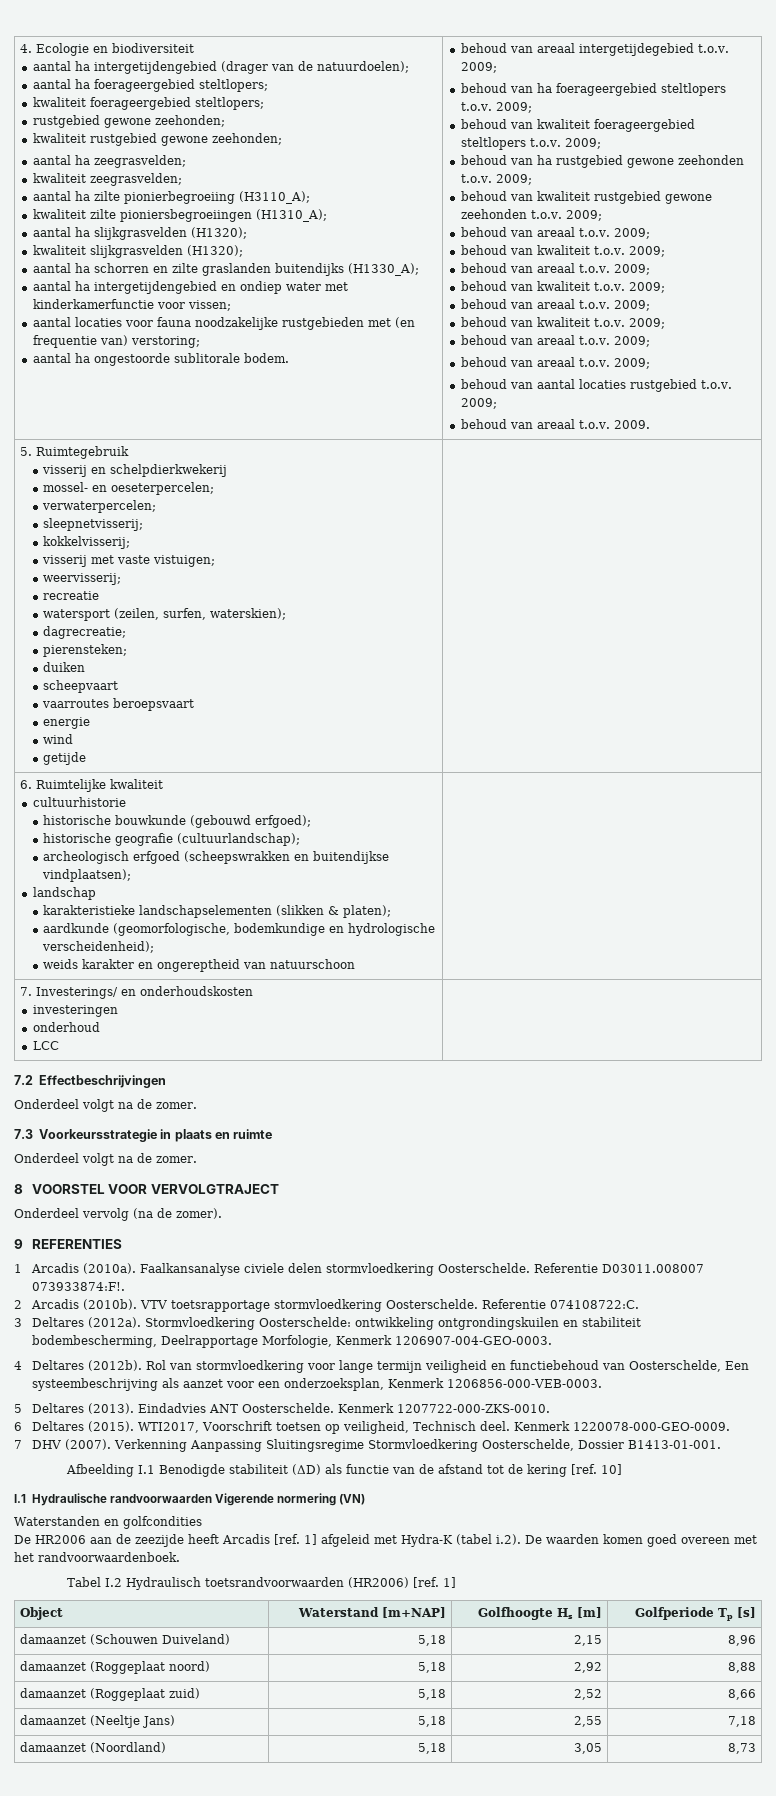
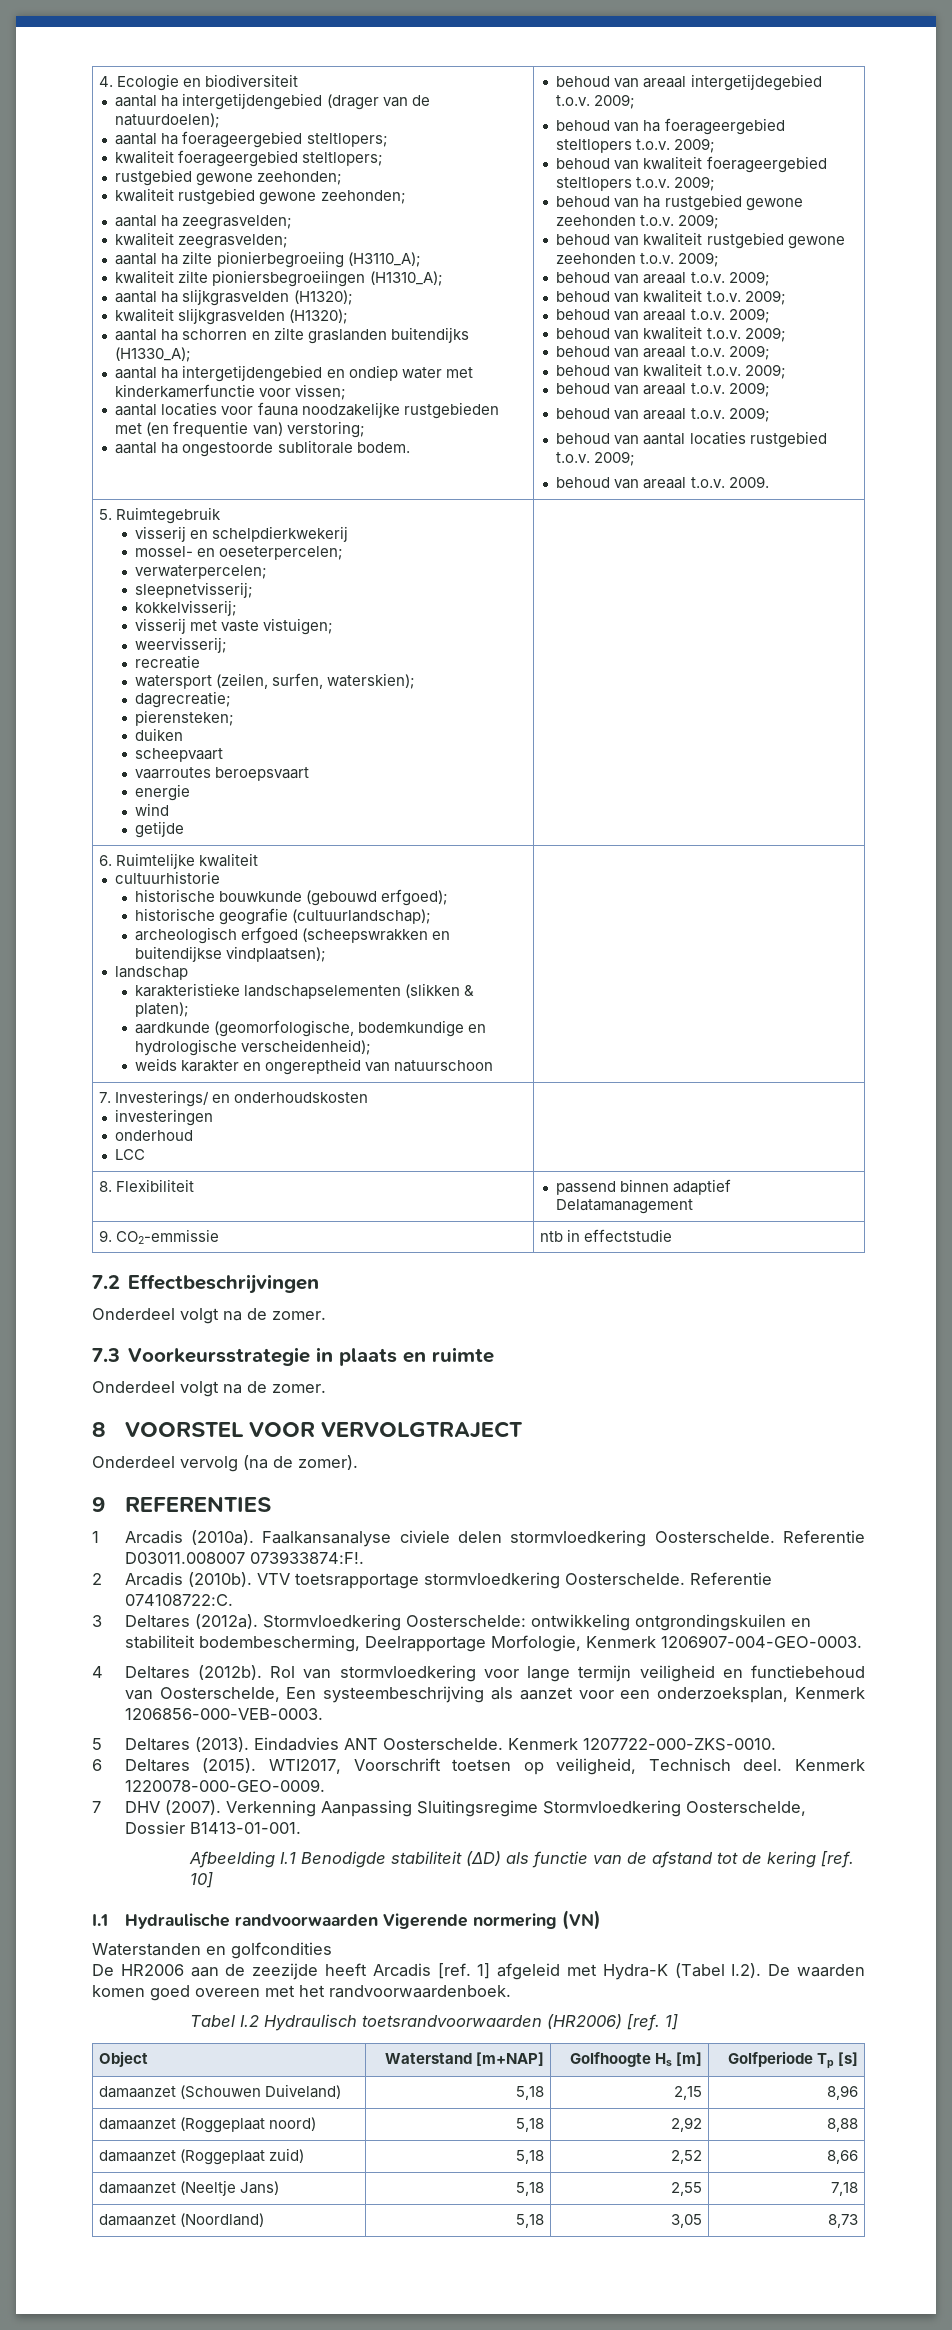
(59, 1045) none -> [98,1179,194,1192] [556,1179,732,1195] [556,1199,694,1214] [98,1229,219,1244] [539,1229,672,1242] // 8. Flexibiliteit | passend binnen adaptief Delatamanagement // 9. CO2-emmissie | ntb in effectstudie
[456,1534,521,1545] (tabel i.2). -> [674,1963,762,1978] (Tabel I.2).

